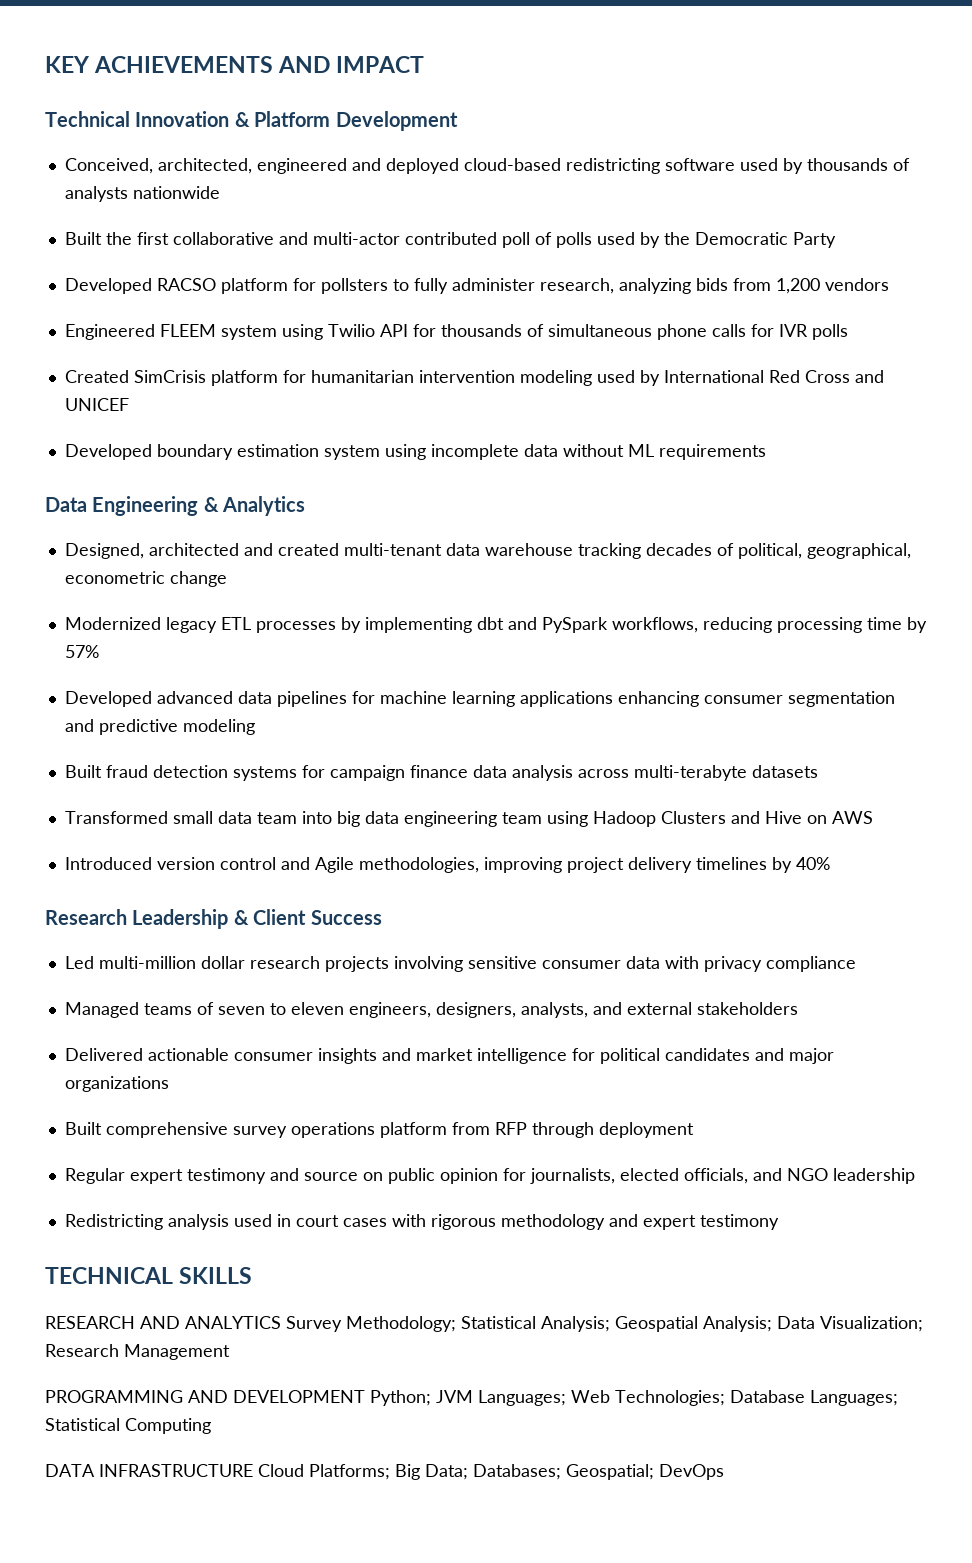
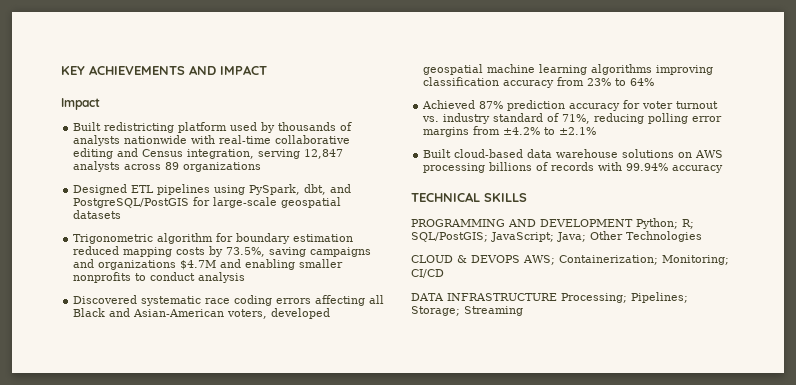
[45,111,458,131] [64,158,735,174] Technical Innovation & Platform Development // Conceived, architected, engineered and deployed cloud-based redistricting software -> [61,98,100,110] [73,122,228,133] Impact // Built redistricting platform
[64,232,836,248] [64,278,889,294] [64,324,848,340] [64,370,884,386] [64,398,129,411] [64,444,766,460] [45,496,306,516] [64,543,911,559] [64,571,227,587] [64,617,927,633] [64,645,99,658] [64,691,895,707] [64,719,255,735] [64,765,818,781] [64,811,873,827] [64,857,830,873] [45,909,382,929] [64,956,856,972] [64,1002,798,1018] [64,1048,834,1064] [64,1076,169,1092] [64,1122,694,1138] [64,1168,915,1184] [64,1214,779,1230] [45,1267,253,1284] [45,1316,923,1332] [45,1344,230,1360] [45,1390,898,1406] [45,1418,211,1434] [45,1464,724,1480] // Built the first collaborative and multi-actor contributed poll of polls used by the Democratic Party // Developed RACSO platform for pollsters to fully administer research, analyzing bids from 1,200 vendors // Engineered FLEEM system using Twilio API for thousands of simultaneous phone calls for IVR polls // Created SimCrisis platform for humanitarian intervention modeling used by International Red Cross and UNICEF // Developed boundary estimation system using incomplete data without ML requirements // Data Engineering & Analytics // Designed, architected and created multi-tenant data warehouse tracking decades of political, geographical, econometric change // Modernized legacy ETL processes by implementing dbt and PySpark workflows, reducing processing time by 57% // Developed advanced data pipelines for machine learning applications enhancing consumer segmentation and predictive modeling // Built fraud detection systems for campaign finance data analysis across multi-terabyte datasets // Transformed small data team into big data engineering team using Hadoop Clusters and Hive on AWS // Introduced version control and Agile methodologies, improving project delivery timelines by 40% // Research Leadership & Client Success // Led multi-million dollar research projects involving sensitive consumer data with privacy compliance // Managed teams of seven to eleven engineers, designers, analysts, and external stakeholders // Delivered actionable consumer insights and market intelligence for political candidates and major organizations // Built comprehensive survey operations platform from RFP through deployment // Regular expert testimony and source on public opinion for journalists, elected officials, and NGO leadership // Redistricting analysis used in court cases with rigorous methodology and expert testimony // TECHNICAL SKILLS // RESEARCH AND ANALYTICS Survey Methodology; Statistical Analysis; Geospatial Analysis; Data Visualization; Research Management // PROGRAMMING AND DEVELOPMENT Python; JVM Languages; Web Technologies; Database Languages; Statistical Computing // DATA INFRASTRUCTURE Cloud Platforms; Big Data; Databases; Geospatial; DevOps -> [191,135,351,144] [73,148,344,159] [73,161,262,172] [73,184,352,195] [73,197,342,208] [73,210,122,219] [73,233,354,244] [73,246,372,257] [73,259,344,270] [73,272,246,283] [73,295,385,306] [73,308,331,319] [423,64,714,75] [423,77,655,88] [422,100,719,111] [422,113,723,124] [423,126,597,137] [423,149,724,158] [423,162,724,173] [411,192,527,202] [411,218,694,229] [411,231,702,242] [411,255,729,265] [411,269,444,278] [411,292,688,303] [411,306,523,316] with real-time collaborative editing and Census integration, serving 12,847 analysts across 89 organizations // Designed ETL pipelines using PySpark, dbt, and PostgreSQL/PostGIS for large-scale geospatial datasets // Trigonometric algorithm for boundary estimation reduced mapping costs by 73.5%, saving campaigns and organizations $4.7M and enabling smaller nonprofits to conduct analysis // Discovered systematic race coding errors affecting all Black and Asian-American voters, developed geospatial machine learning algorithms improving classification accuracy from 23% to 64% // Achieved 87% prediction accuracy for voter turnout vs. industry standard of 71%, reducing polling error margins from ±4.2% to ±2.1% // Built cloud-based data warehouse solutions on AWS processing billions of records with 99.94% accuracy // TECHNICAL SKILLS // PROGRAMMING AND DEVELOPMENT Python; R; SQL/PostGIS; JavaScript; Java; Other Technologies // CLOUD & DEVOPS AWS; Containerization; Monitoring; CI/CD // DATA INFRASTRUCTURE Processing; Pipelines; Storage; Streaming

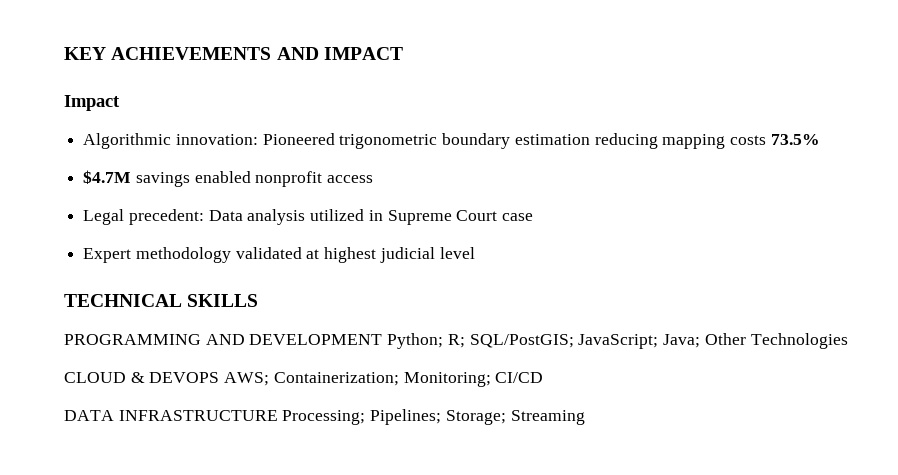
[73,122,353,133] [73,135,351,146] [73,148,344,159] [73,161,262,172] [73,184,352,195] [73,197,342,208] [73,210,122,219] [73,233,234,244] Built redistricting platform used by thousands of analysts nationwide with real-time collaborative editing and Census integration, serving 12,847 analysts across 89 organizations // Designed ETL pipelines using PySpark, dbt, and PostgreSQL/PostGIS for large-scale geospatial datasets // Trigonometric algorithm for -> [83,133,438,149] Algorithmic innovation: Pioneered trigonometric
[73,246,120,255] reduced -> [594,133,658,149] reducing
[209,246,372,257] [73,259,344,270] [73,272,246,283] [73,295,385,306] [73,308,331,319] [423,64,714,75] [423,77,655,88] [422,100,719,111] [422,113,723,124] [423,126,597,137] [423,149,724,158] [423,162,724,173] by 73.5%, saving campaigns and organizations $4.7M and enabling smaller nonprofits to conduct analysis // Discovered systematic race coding errors affecting all Black and Asian-American voters, developed geospatial machine learning algorithms improving classification accuracy from 23% to 64% // Achieved 87% prediction accuracy for voter turnout vs. industry standard of 71%, reducing polling error margins from ±4.2% to ±2.1% // Built cloud-based data warehouse solutions on AWS processing billions of records with 99.94% accuracy -> [770,134,820,145] [83,170,374,187] [83,209,534,225] [83,247,475,263] 73.5% // $4.7M savings enabled nonprofit access // Legal precedent: Data analysis utilized in Supreme Court case // Expert methodology validated at highest judicial level

